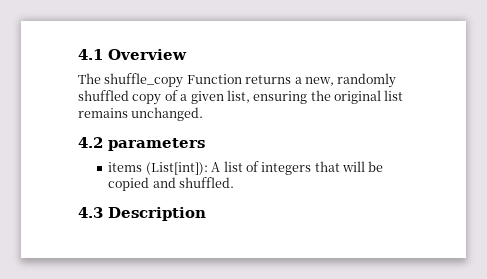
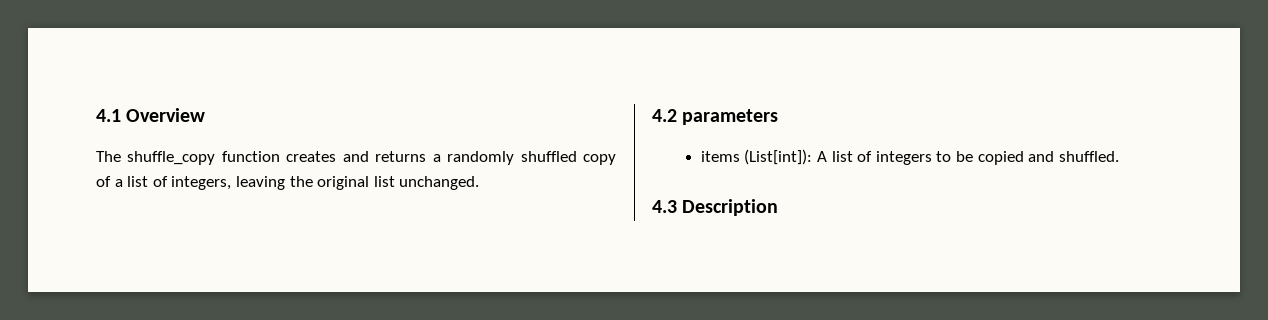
[186,74,242,84] Function -> [221,151,369,162] function creates and
[304,77,334,86] new, -> (441, 158) none
[190,90,308,104] given list, ensuring -> [127,176,285,190] list of integers, leaving
[78,108,128,118] remains -> (395, 181) none
[314,161,366,172] that will -> [936,151,952,162] to

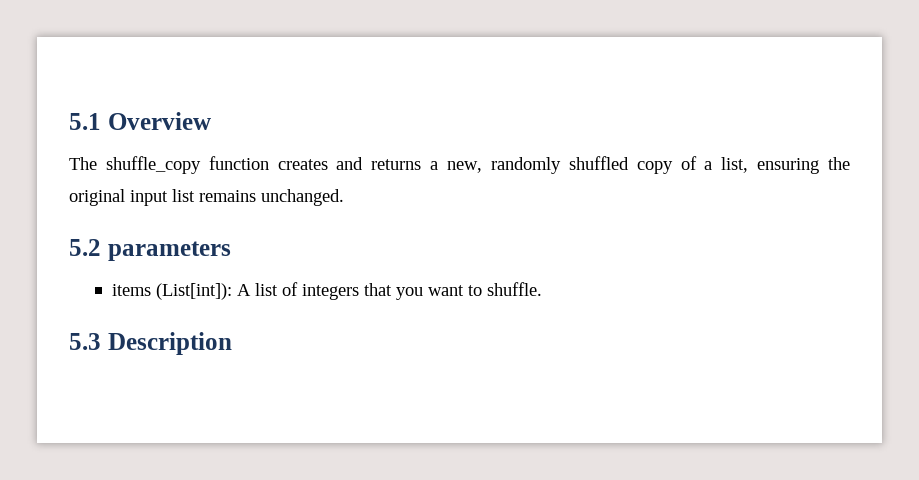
[96,109,121,122] 4.1 -> [69,113,101,130] 5.1
(441, 158) none -> [447,161,483,173] new,
[127,176,395,190] list of integers, leaving the original list -> [721,157,851,174] [69,189,256,206] list, ensuring the original input list remains
[652,109,677,122] 4.2 -> [69,239,101,256] 5.2
[936,151,1119,165] [652,200,677,213] to be copied and shuffled. // 4.3 -> [363,282,542,300] [69,333,101,350] that you want to shuffle. // 5.3

